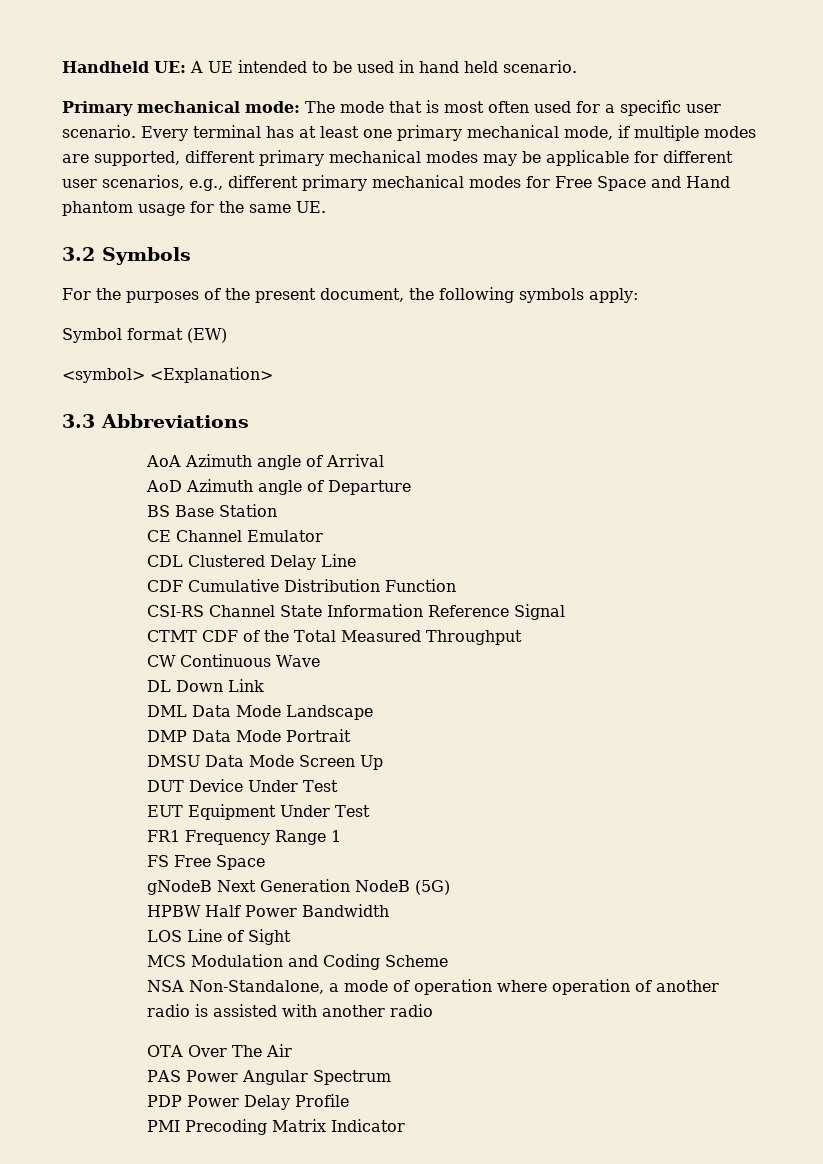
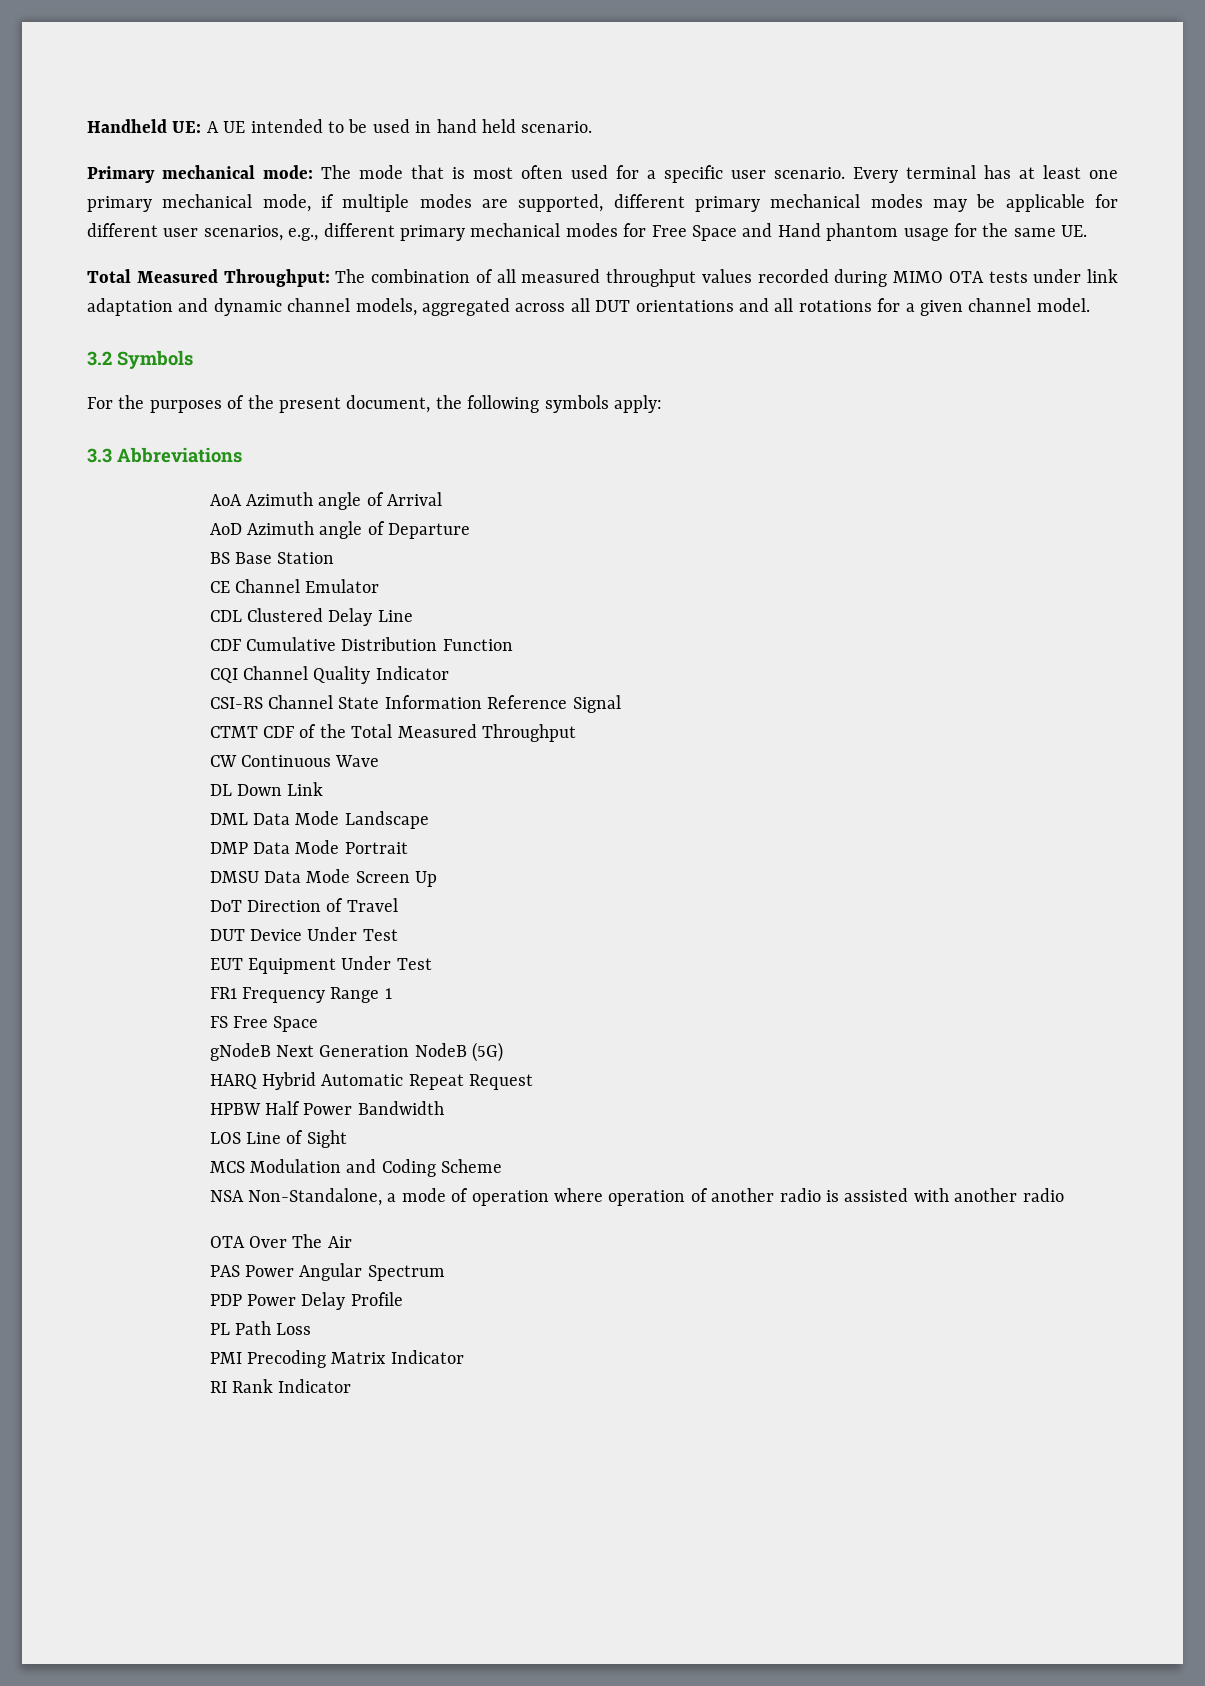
(326, 207) none -> [87,269,1118,287] [87,298,1090,316] // Total Measured Throughput: The combination of all measured throughput values recorded during MIMO OTA tests under link adaptation and dynamic channel models, aggregated across all DUT orientations and all rotations for a given channel model.
[62,328,227,343] [62,367,273,383] // Symbol format (EW) // <symbol> <Explanation> -> (662, 404) none
(457, 585) none -> [209,666,449,684] // CQI Channel Quality Indicator
(384, 762) none -> [209,898,398,912] // DoT Direction of Travel
(451, 887) none -> [209,1072,534,1090] // HARQ Hybrid Automatic Repeat Request
(350, 1100) none -> [209,1321,312,1335] // PL Path Loss
(406, 1125) none -> [209,1379,352,1393] // RI Rank Indicator

